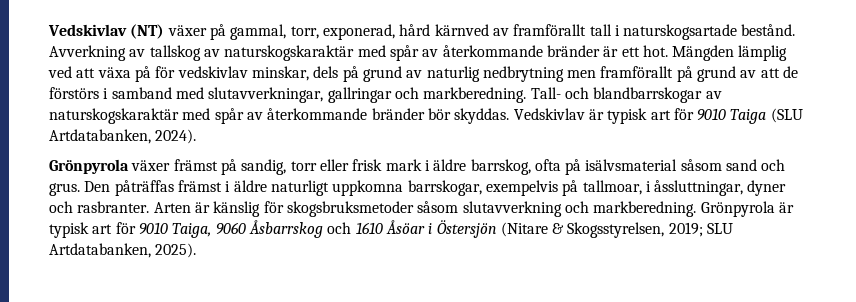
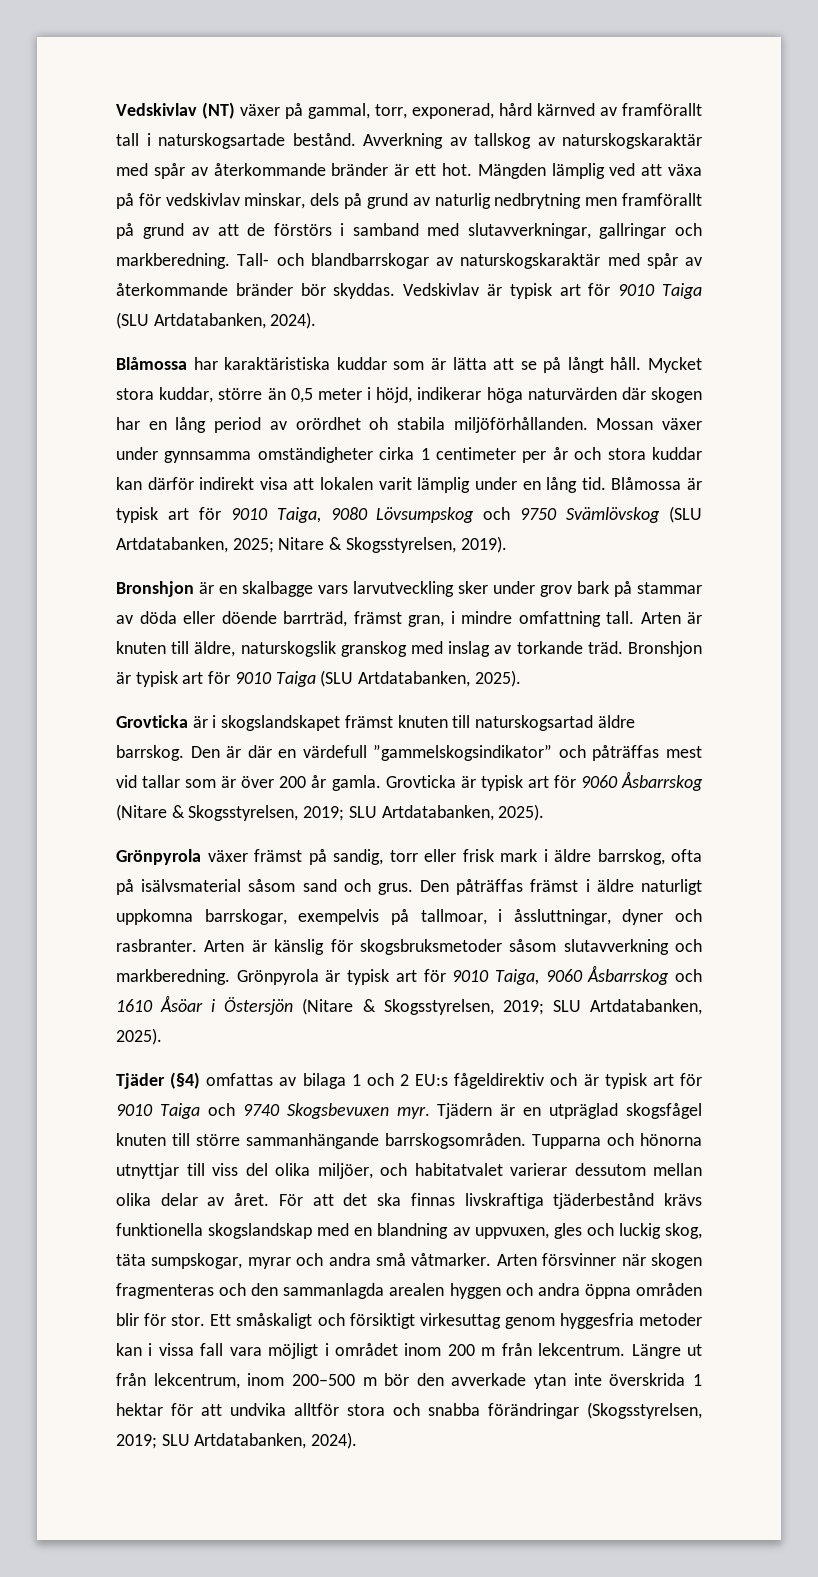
(197, 136) none -> [116,357,702,373] [116,387,702,403] [116,417,702,433] [116,447,702,463] [116,477,703,493] [116,506,702,523] [116,536,507,553] [116,581,702,597] [116,611,702,627] [116,641,702,657] [116,670,521,687] [116,715,635,731] [116,744,702,761] [116,771,703,791] [116,804,545,821] // Blåmossa har karaktäristiska kuddar som är lätta att se på långt håll. Mycket stora kuddar, större än 0,5 meter i höjd, indikerar höga naturvärden där skogen har en lång period av orördhet oh stabila miljöförhållanden. Mossan växer under gynnsamma omständigheter cirka 1 centimeter per år och stora kuddar kan därför indirekt visa att lokalen varit lämplig under en lång tid. Blåmossa är typisk art för 9010 Taiga, 9080 Lövsumpskog och 9750 Svämlövskog (SLU Artdatabanken, 2025; Nitare & Skogsstyrelsen, 2019). // Bronshjon är en skalbagge vars larvutveckling sker under grov bark på stammar av döda eller döende barrträd, främst gran, i mindre omfattning tall. Arten är knuten till äldre, naturskogslik granskog med inslag av torkande träd. Bronshjon är typisk art för 9010 Taiga (SLU Artdatabanken, 2025). // Grovticka är i skogslandskapet främst knuten till naturskogsartad äldre barrskog. Den är där en värdefull ”gammelskogsindikator” och påträffas mest vid tallar som är över 200 år gamla. Grovticka är typisk art för 9060 Åsbarrskog (Nitare & Skogsstyrelsen, 2019; SLU Artdatabanken, 2025).
(197, 250) none -> [116,1072,702,1089] [116,1103,702,1119] [116,1133,702,1149] [116,1163,702,1179] [116,1193,702,1209] [116,1223,703,1239] [116,1253,702,1269] [116,1283,702,1299] [116,1313,703,1329] [116,1343,703,1359] [116,1373,702,1389] [116,1402,702,1419] [116,1432,358,1449] // Tjäder (§4) omfattas av bilaga 1 och 2 EU:s fågeldirektiv och är typisk art för 9010 Taiga och 9740 Skogsbevuxen myr. Tjädern är en utpräglad skogsfågel knuten till större sammanhängande barrskogsområden. Tupparna och hönorna utnyttjar till viss del olika miljöer, och habitatvalet varierar dessutom mellan olika delar av året. För att det ska finnas livskraftiga tjäderbestånd krävs funktionella skogslandskap med en blandning av uppvuxen, gles och luckig skog, täta sumpskogar, myrar och andra små våtmarker. Arten försvinner när skogen fragmenteras och den sammanlagda arealen hyggen och andra öppna områden blir för stor. Ett småskaligt och försiktigt virkesuttag genom hyggesfria metoder kan i vissa fall vara möjligt i området inom 200 m från lekcentrum. Längre ut från lekcentrum, inom 200–500 m bör den avverkade ytan inte överskrida 1 hektar för att undvika alltför stora och snabba förändringar (Skogsstyrelsen, 2019; SLU Artdatabanken, 2024).

